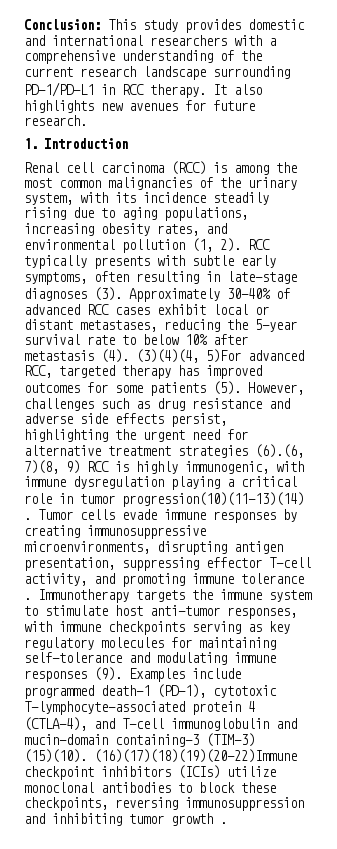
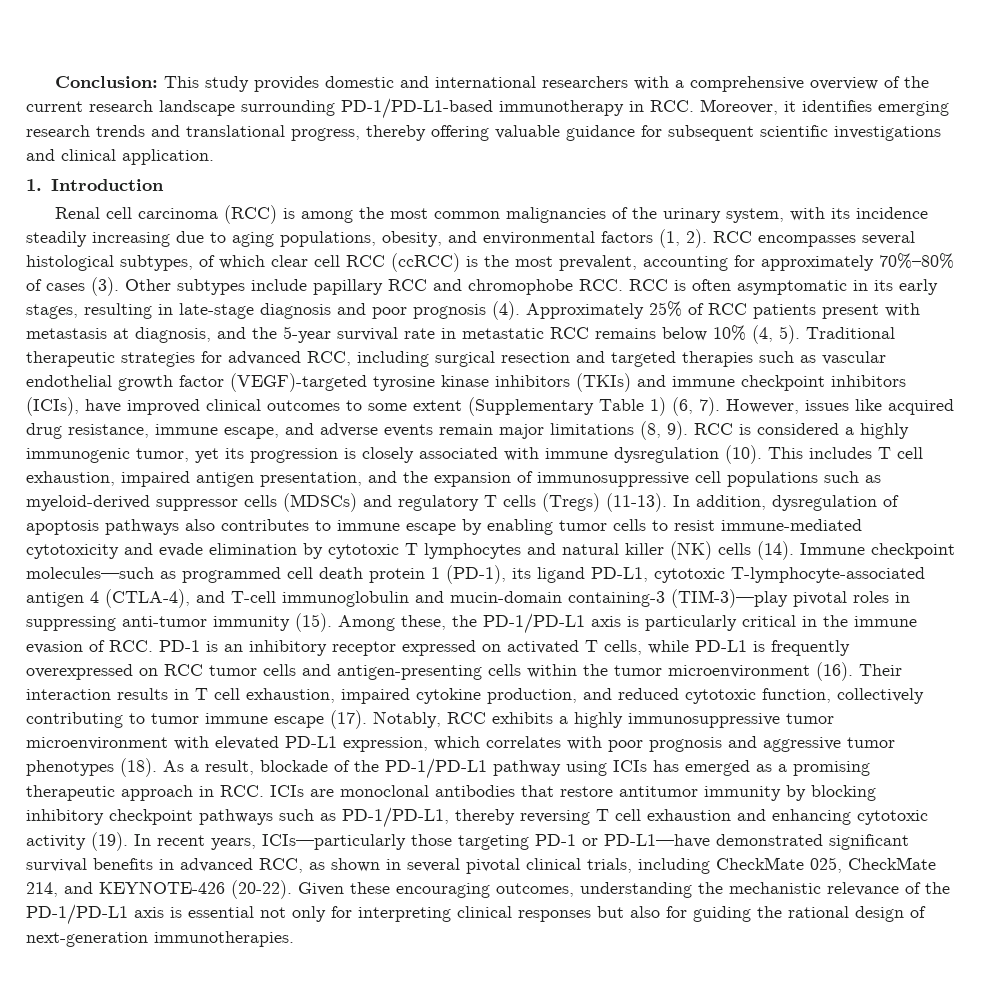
[122,50,213,63] understanding -> [810,77,879,90] overview
[24,82,262,98] [24,100,255,113] [24,115,87,126] PD-1/PD-L1 in RCC therapy. It also highlights new avenues for future research. -> [341,98,949,119] [26,125,941,141] [26,149,214,165] PD-1/PD-L1-based immunotherapy in RCC. Moreover, it identifies emerging research trends and translational progress, thereby offering valuable guidance for subsequent scientific investigations and clinical application.
[24,207,66,220] rising -> [92,232,170,247] increasing
[24,223,199,236] increasing obesity rates, -> [382,231,442,247] obesity,
[122,239,185,253] pollution -> [601,231,653,243] factors
[24,255,276,269] [24,271,297,285] [24,287,290,302] [24,304,269,315] [24,319,297,332] [24,334,248,345] [24,349,304,363] [24,365,262,379] [24,381,304,396] [24,398,290,411] [24,413,227,427] [24,429,248,442] [24,444,304,458] [24,460,304,474] [24,476,297,490] [24,492,304,507] [24,509,297,523] [24,525,206,539] [24,541,283,555] [24,557,311,571] [24,573,304,587] [24,589,312,603] [24,605,297,619] [24,621,290,635] [24,637,276,650] [24,652,276,665] [24,667,241,682] [24,684,206,699] typically presents with subtle early symptoms, often resulting in late-stage diagnoses (3). Approximately 30-40% of advanced RCC cases exhibit local or distant metastases, reducing the 5-year survival rate to below 10% after metastasis (4). (3)(4)(4, 5)For advanced RCC, targeted therapy has improved outcomes for some patients (5). However, challenges such as drug resistance and adverse side effects persist, highlighting the urgent need for alternative treatment strategies (6).(6, 7)(8, 9) RCC is highly immunogenic, with immune dysregulation playing a critical role in tumor progression(10)(11-13)(14) . Tumor cells evade immune responses by creating immunosuppressive microenvironments, disrupting antigen presentation, suppressing effector T-cell activity, and promoting immune tolerance . Immunotherapy targets the immune system to stimulate host anti-tumor responses, with immune checkpoints serving as key regulatory molecules for maintaining self-tolerance and modulating immune responses (9). Examples include programmed death-1 (PD-1), -> [758,231,915,247] [26,253,954,272] [26,277,938,296] [26,301,920,320] [26,325,895,344] [26,351,886,367] [26,373,906,392] [26,397,954,416] [26,421,909,440] [26,445,923,464] [26,471,881,487] [26,493,899,512] [26,519,862,535] [26,541,955,560] [26,565,648,584] encompasses several histological subtypes, of which clear cell RCC (ccRCC) is the most prevalent, accounting for approximately 70%–80% of cases (3). Other subtypes include papillary RCC and chromophobe RCC. RCC is often asymptomatic in its early stages, resulting in late-stage diagnosis and poor prognosis (4). Approximately 25% of RCC patients present with metastasis at diagnosis, and the 5-year survival rate in metastatic RCC remains below 10% (4, 5). Traditional therapeutic strategies for advanced RCC, including surgical resection and targeted therapies such as vascular endothelial growth factor (VEGF)-targeted tyrosine kinase inhibitors (TKIs) and immune checkpoint inhibitors (ICIs), have improved clinical outcomes to some extent (Supplementary Table 1) (6, 7). However, issues like acquired drug resistance, immune escape, and adverse events remain major limitations (8, 9). RCC is considered a highly immunogenic tumor, yet its progression is closely associated with immune dysregulation (10). This includes T cell exhaustion, impaired antigen presentation, and the expansion of immunosuppressive cell populations such as myeloid-derived suppressor cells (MDSCs) and regulatory T cells (Tregs) (11-13). In addition, dysregulation of apoptosis pathways also contributes to immune escape by enabling tumor cells to resist immune-mediated cytotoxicity and evade elimination by cytotoxic T lymphocytes and natural killer (NK) cells (14). Immune checkpoint molecules—such as programmed cell death protein 1 (PD-1), its ligand PD-L1,
[192,701,241,715] protein -> [26,592,84,607] antigen
[206,733,255,747] [24,749,297,763] [24,765,276,780] [24,782,276,793] [24,797,304,811] [24,813,227,826] (TIM-3) (15)(10). (16)(17)(18)(19)(20-22)Immune checkpoint inhibitors (ICIs) utilize monoclonal antibodies to block these checkpoints, reversing immunosuppression and inhibiting tumor growth . -> [671,589,910,608] [26,613,917,634] [26,640,850,656] [26,662,902,681] [26,688,924,704] [26,710,834,729] [26,736,895,752] [26,758,870,779] [26,785,876,801] [26,807,928,828] [26,832,909,851] [26,857,936,874] [26,880,950,899] [26,904,926,925] [26,931,294,947] (TIM-3)—play pivotal roles in suppressing anti-tumor immunity (15). Among these, the PD-1/PD-L1 axis is particularly critical in the immune evasion of RCC. PD-1 is an inhibitory receptor expressed on activated T cells, while PD-L1 is frequently overexpressed on RCC tumor cells and antigen-presenting cells within the tumor microenvironment (16). Their interaction results in T cell exhaustion, impaired cytokine production, and reduced cytotoxic function, collectively contributing to tumor immune escape (17). Notably, RCC exhibits a highly immunosuppressive tumor microenvironment with elevated PD-L1 expression, which correlates with poor prognosis and aggressive tumor phenotypes (18). As a result, blockade of the PD-1/PD-L1 pathway using ICIs has emerged as a promising therapeutic approach in RCC. ICIs are monoclonal antibodies that restore antitumor immunity by blocking inhibitory checkpoint pathways such as PD-1/PD-L1, thereby reversing T cell exhaustion and enhancing cytotoxic activity (19). In recent years, ICIs—particularly those targeting PD-1 or PD-L1—have demonstrated significant survival benefits in advanced RCC, as shown in several pivotal clinical trials, including CheckMate 025, CheckMate 214, and KEYNOTE-426 (20-22). Given these encouraging outcomes, understanding the mechanistic relevance of the PD-1/PD-L1 axis is essential not only for interpreting clinical responses but also for guiding the rational design of next-generation immunotherapies.

